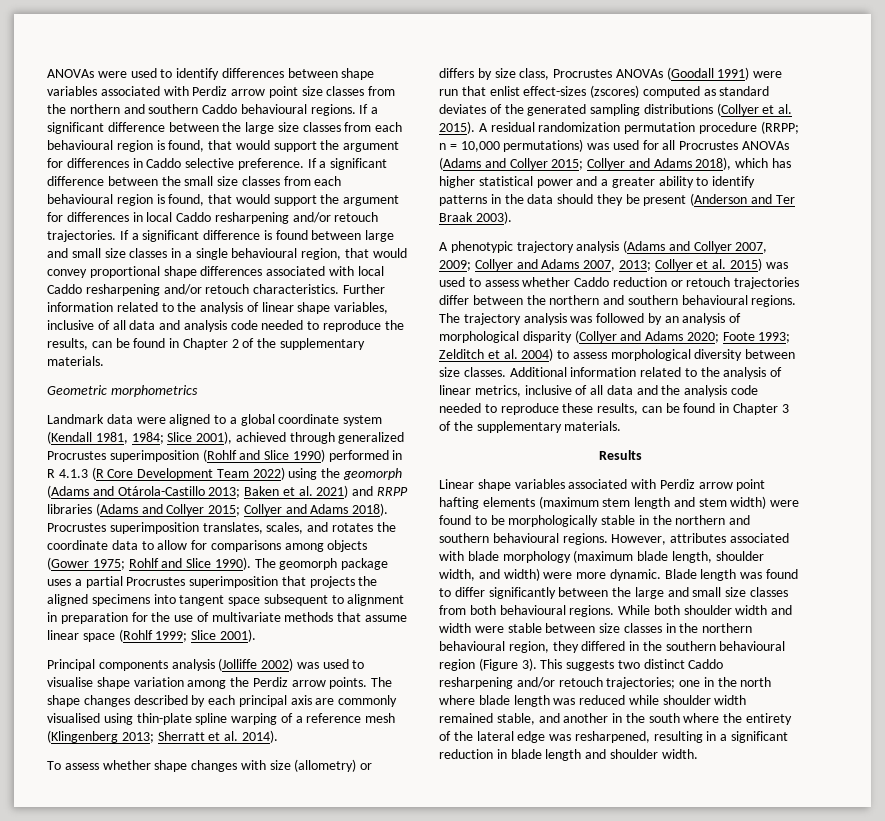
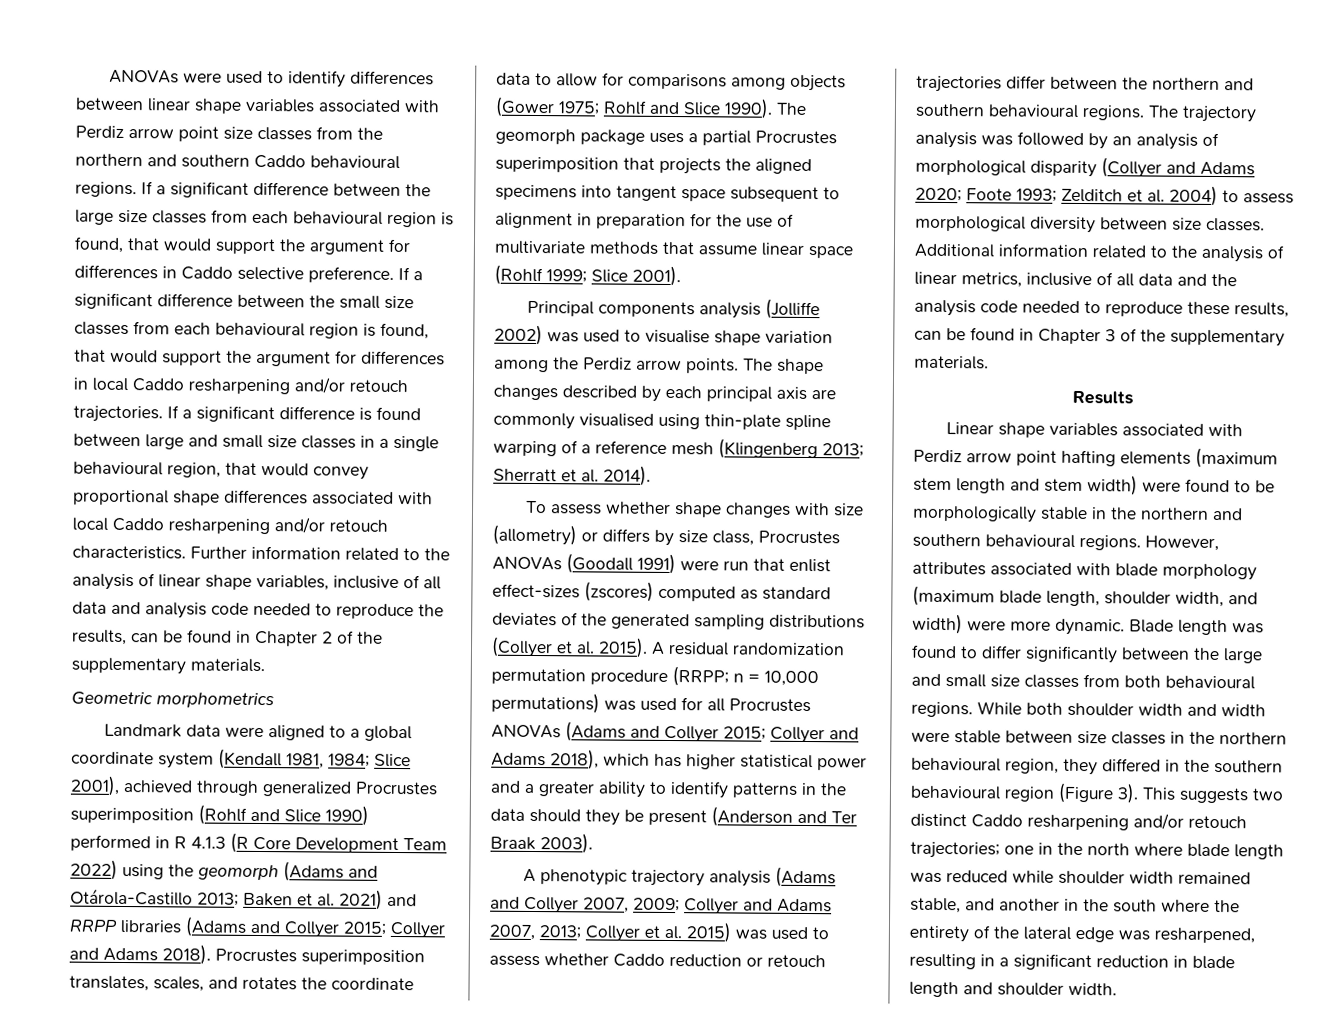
(338, 73) none -> [147,98,191,112] linear

